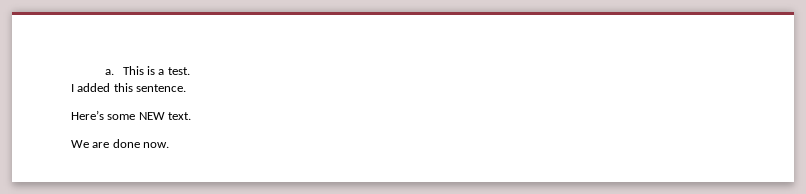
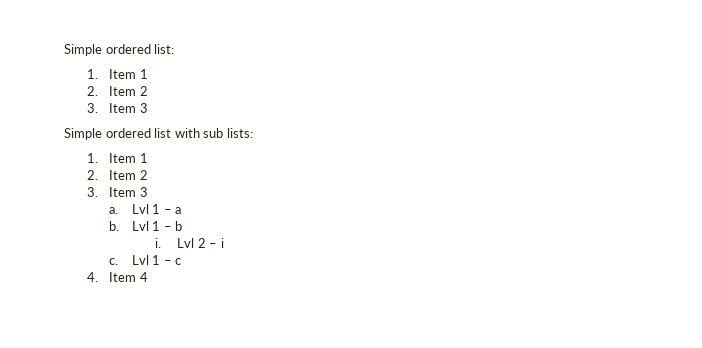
[105,66,190,75] [71,83,187,92] [71,110,192,120] [71,139,170,148] a. This is a test. // I added this sentence. // Here’s some NEW text. // We are done now. -> [64,44,175,56] [86,69,148,79] [86,86,148,96] [86,103,148,113] [64,128,253,140] [86,153,148,163] [86,170,148,180] [86,187,148,197] [109,204,182,214] [109,221,183,231] [154,238,224,248] [109,255,182,265] [86,272,148,282] Simple ordered list: // 1. Item 1 // 2. Item 2 // 3. Item 3 // Simple ordered list with sub lists: // 1. Item 1 // 2. Item 2 // 3. Item 3 // a. Lvl 1 – a // b. Lvl 1 – b // i. Lvl 2 – i // c. Lvl 1 – c // 4. Item 4

